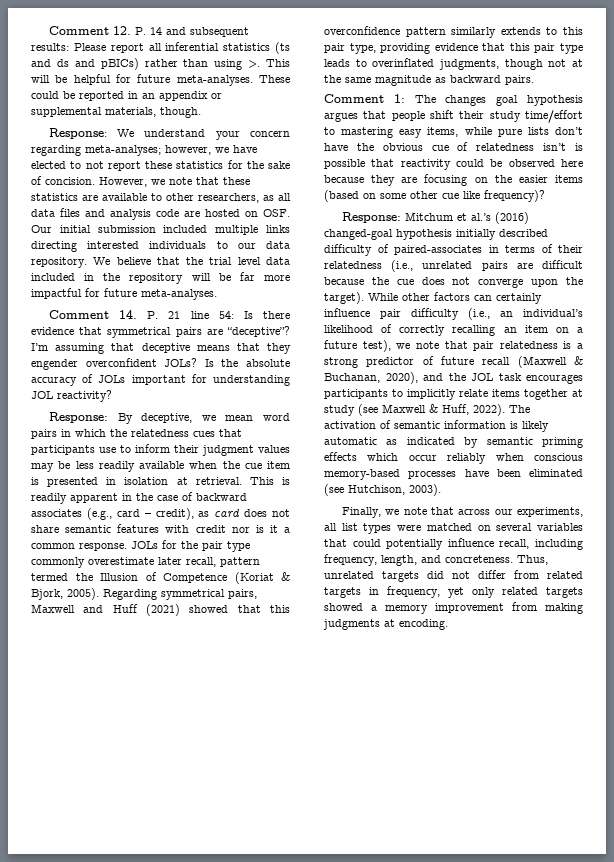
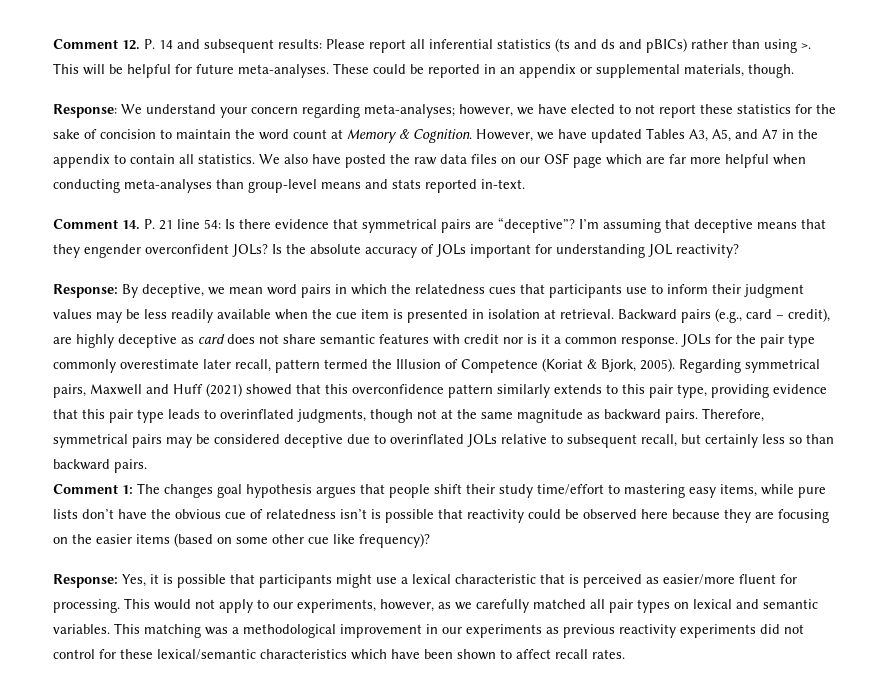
[45,177,250,187] [31,193,291,203] [31,208,290,220] [31,225,290,235] [31,241,290,252] [31,257,290,268] [31,272,290,284] [31,288,217,300] concision. However, we note that these statistics are available to other researchers, as all data files and analysis code are hosted on OSF. Our initial submission included multiple links directing interested individuals to our data repository. We believe that the trial level data included in the repository will be far more impactful for future meta-analyses. -> [100,128,818,143] [53,153,806,168] [53,179,525,193] concision to maintain the word count at Memory & Cognition. However, we have updated Tables A3, A5, and A7 in the appendix to contain all statistics. We also have posted the raw data files on our OSF page which are far more helpful when conducting meta-analyses than group-level means and stats reported in-text.
[249,477,290,485] [31,492,247,504] [31,509,82,517] This is readily apparent in the case of backward associates -> [618,309,711,323] Backward pairs
(194, 514) none -> [53,334,177,348] are highly deceptive
(534, 80) none -> [702,408,764,422] [53,434,834,448] [53,459,147,473] Therefore, symmetrical pairs may be considered deceptive due to overinflated JOLs relative to subsequent recall, but certainly less so than backward pairs.
[404,212,529,224] [324,229,548,240] [324,244,583,256] [324,260,583,272] [324,277,583,288] [324,292,542,304] [324,308,583,320] [324,324,583,336] [324,340,583,352] [324,356,583,368] [324,372,583,384] [324,389,583,400] [324,404,530,416] [324,420,549,432] [324,437,583,448] [324,452,583,464] [324,469,583,480] [324,484,441,496] [341,507,583,518] [324,523,583,534] [324,538,583,550] [324,554,548,566] [324,570,583,582] [324,586,583,598] [324,602,583,614] [323,619,448,630] Mitchum et al.’s (2016) changed-goal hypothesis initially described difficulty of paired-associates in terms of their relatedness (i.e., unrelated pairs are difficult because the cue does not converge upon the target). While other factors can certainly influence pair difficulty (i.e., an individual’s likelihood of correctly recalling an item on a future test), we note that pair relatedness is a strong predictor of future recall (Maxwell & Buchanan, 2020), and the JOL task encourages participants to implicitly relate items together at study (see Maxwell & Huff, 2022). The activation of semantic information is likely automatic as indicated by semantic priming effects which occur reliably when conscious memory-based processes have been eliminated (see Hutchison, 2003). // Finally, we note that across our experiments, all list types were matched on several variables that could potentially influence recall, including frequency, length, and concreteness. Thus, unrelated targets did not differ from related targets in frequency, yet only related targets showed a memory improvement from making judgments at encoding. -> [122,574,797,588] [53,598,818,613] [53,623,804,638] [53,649,625,660] Yes, it is possible that participants might use a lexical characteristic that is perceived as easier/more fluent for processing. This would not apply to our experiments, however, as we carefully matched all pair types on lexical and semantic variables. This matching was a methodological improvement in our experiments as previous reactivity experiments did not control for these lexical/semantic characteristics which have been shown to affect recall rates.

